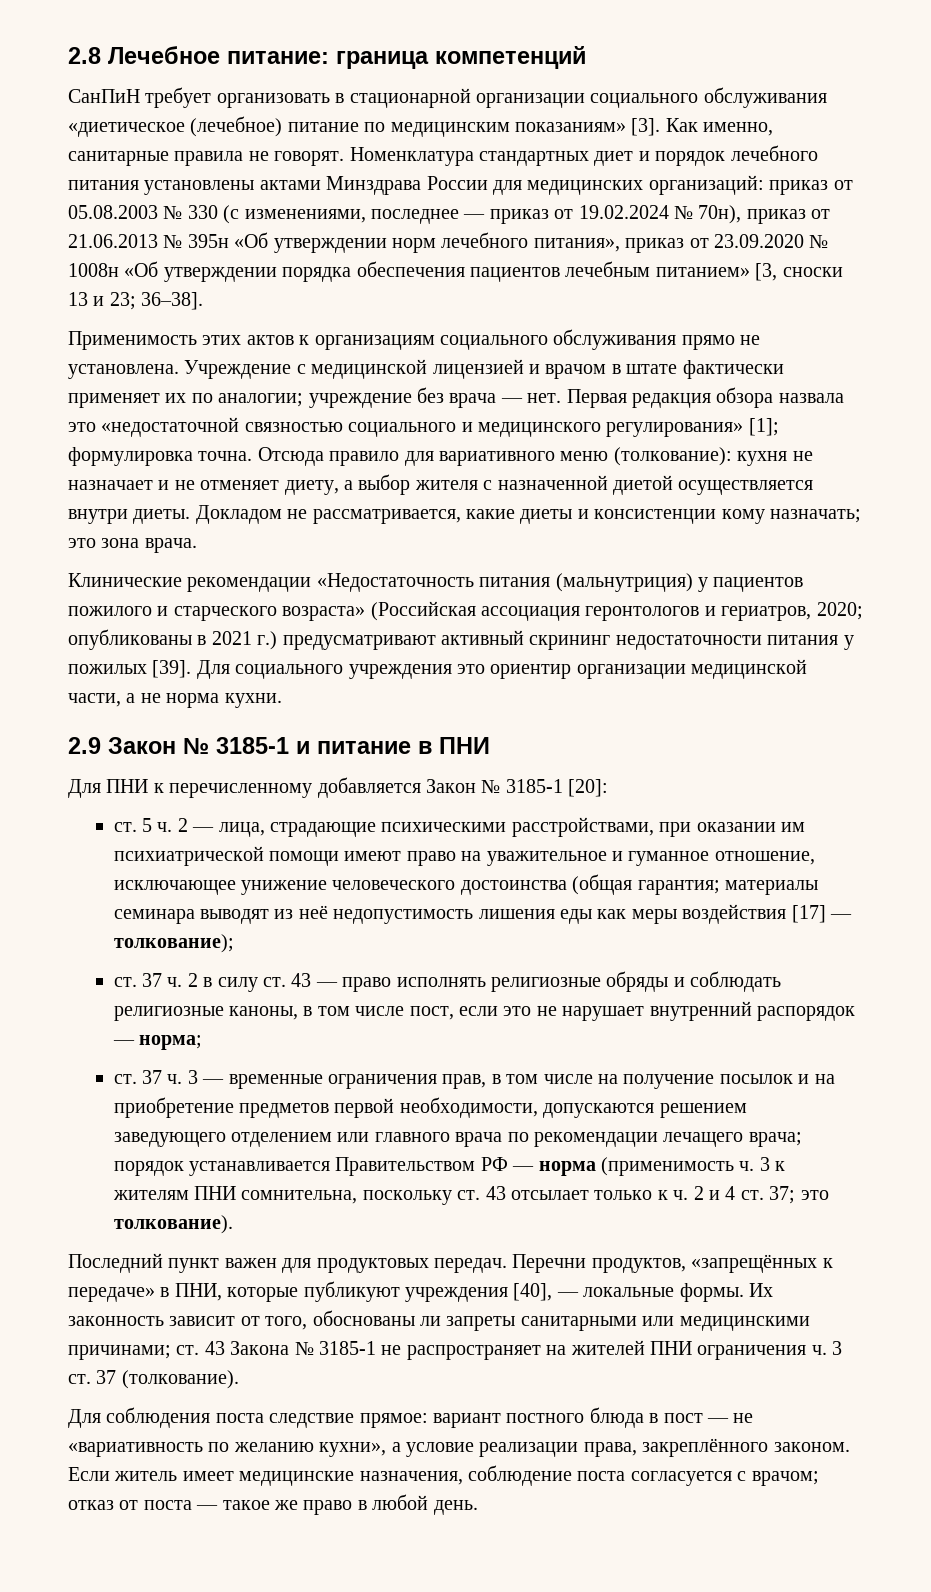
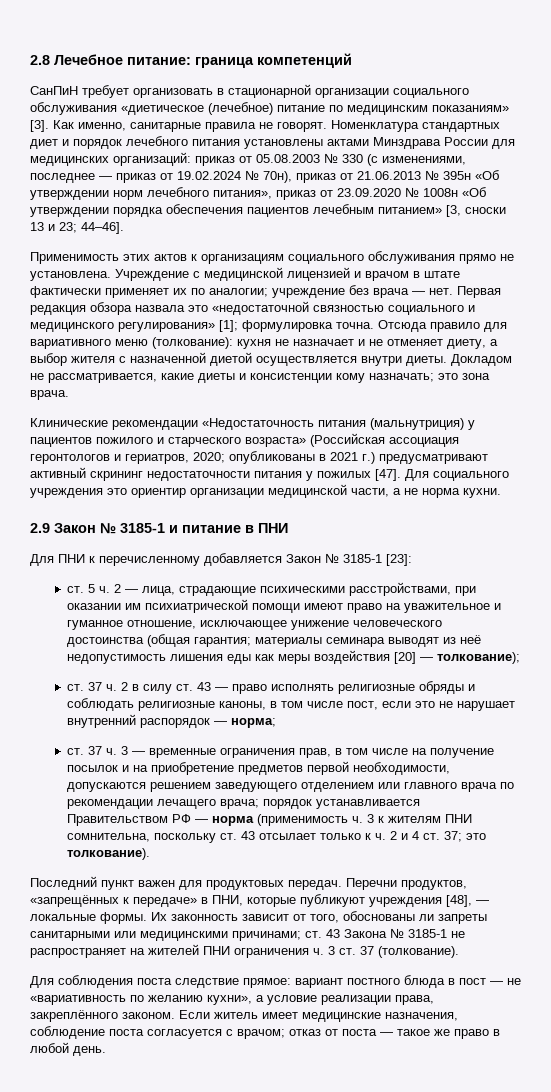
[141,292,204,310] 36–38]. -> [81,222,124,234] 44–46].
[152,660,192,678] [39]. -> [375,469,401,481] [47].
[568,779,609,797] [20]: -> [386,554,412,566] [23]:
[791,905,826,923] [17] -> [393,652,416,664] [20]
[513,1283,553,1301] [40], -> [446,895,472,907] [48],

